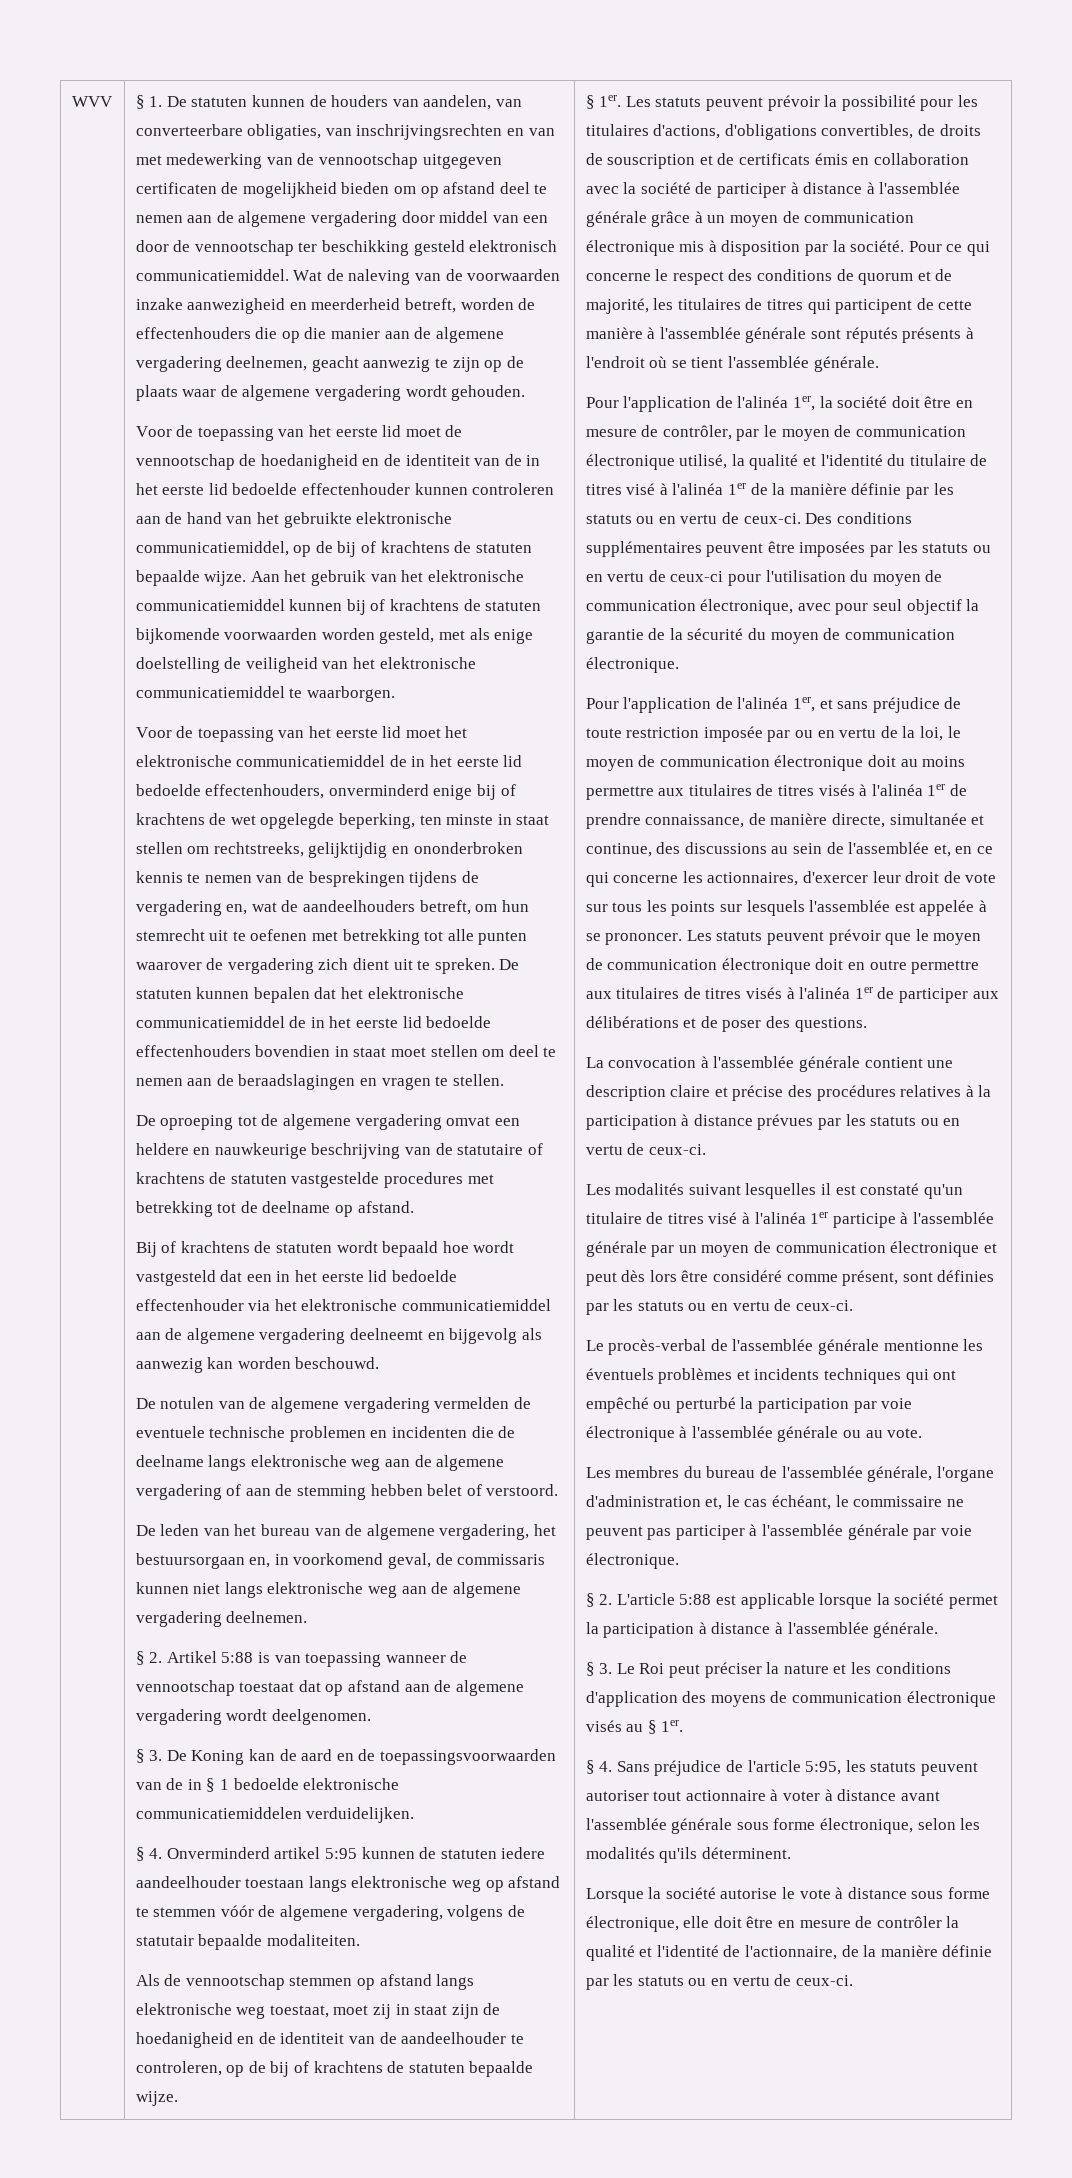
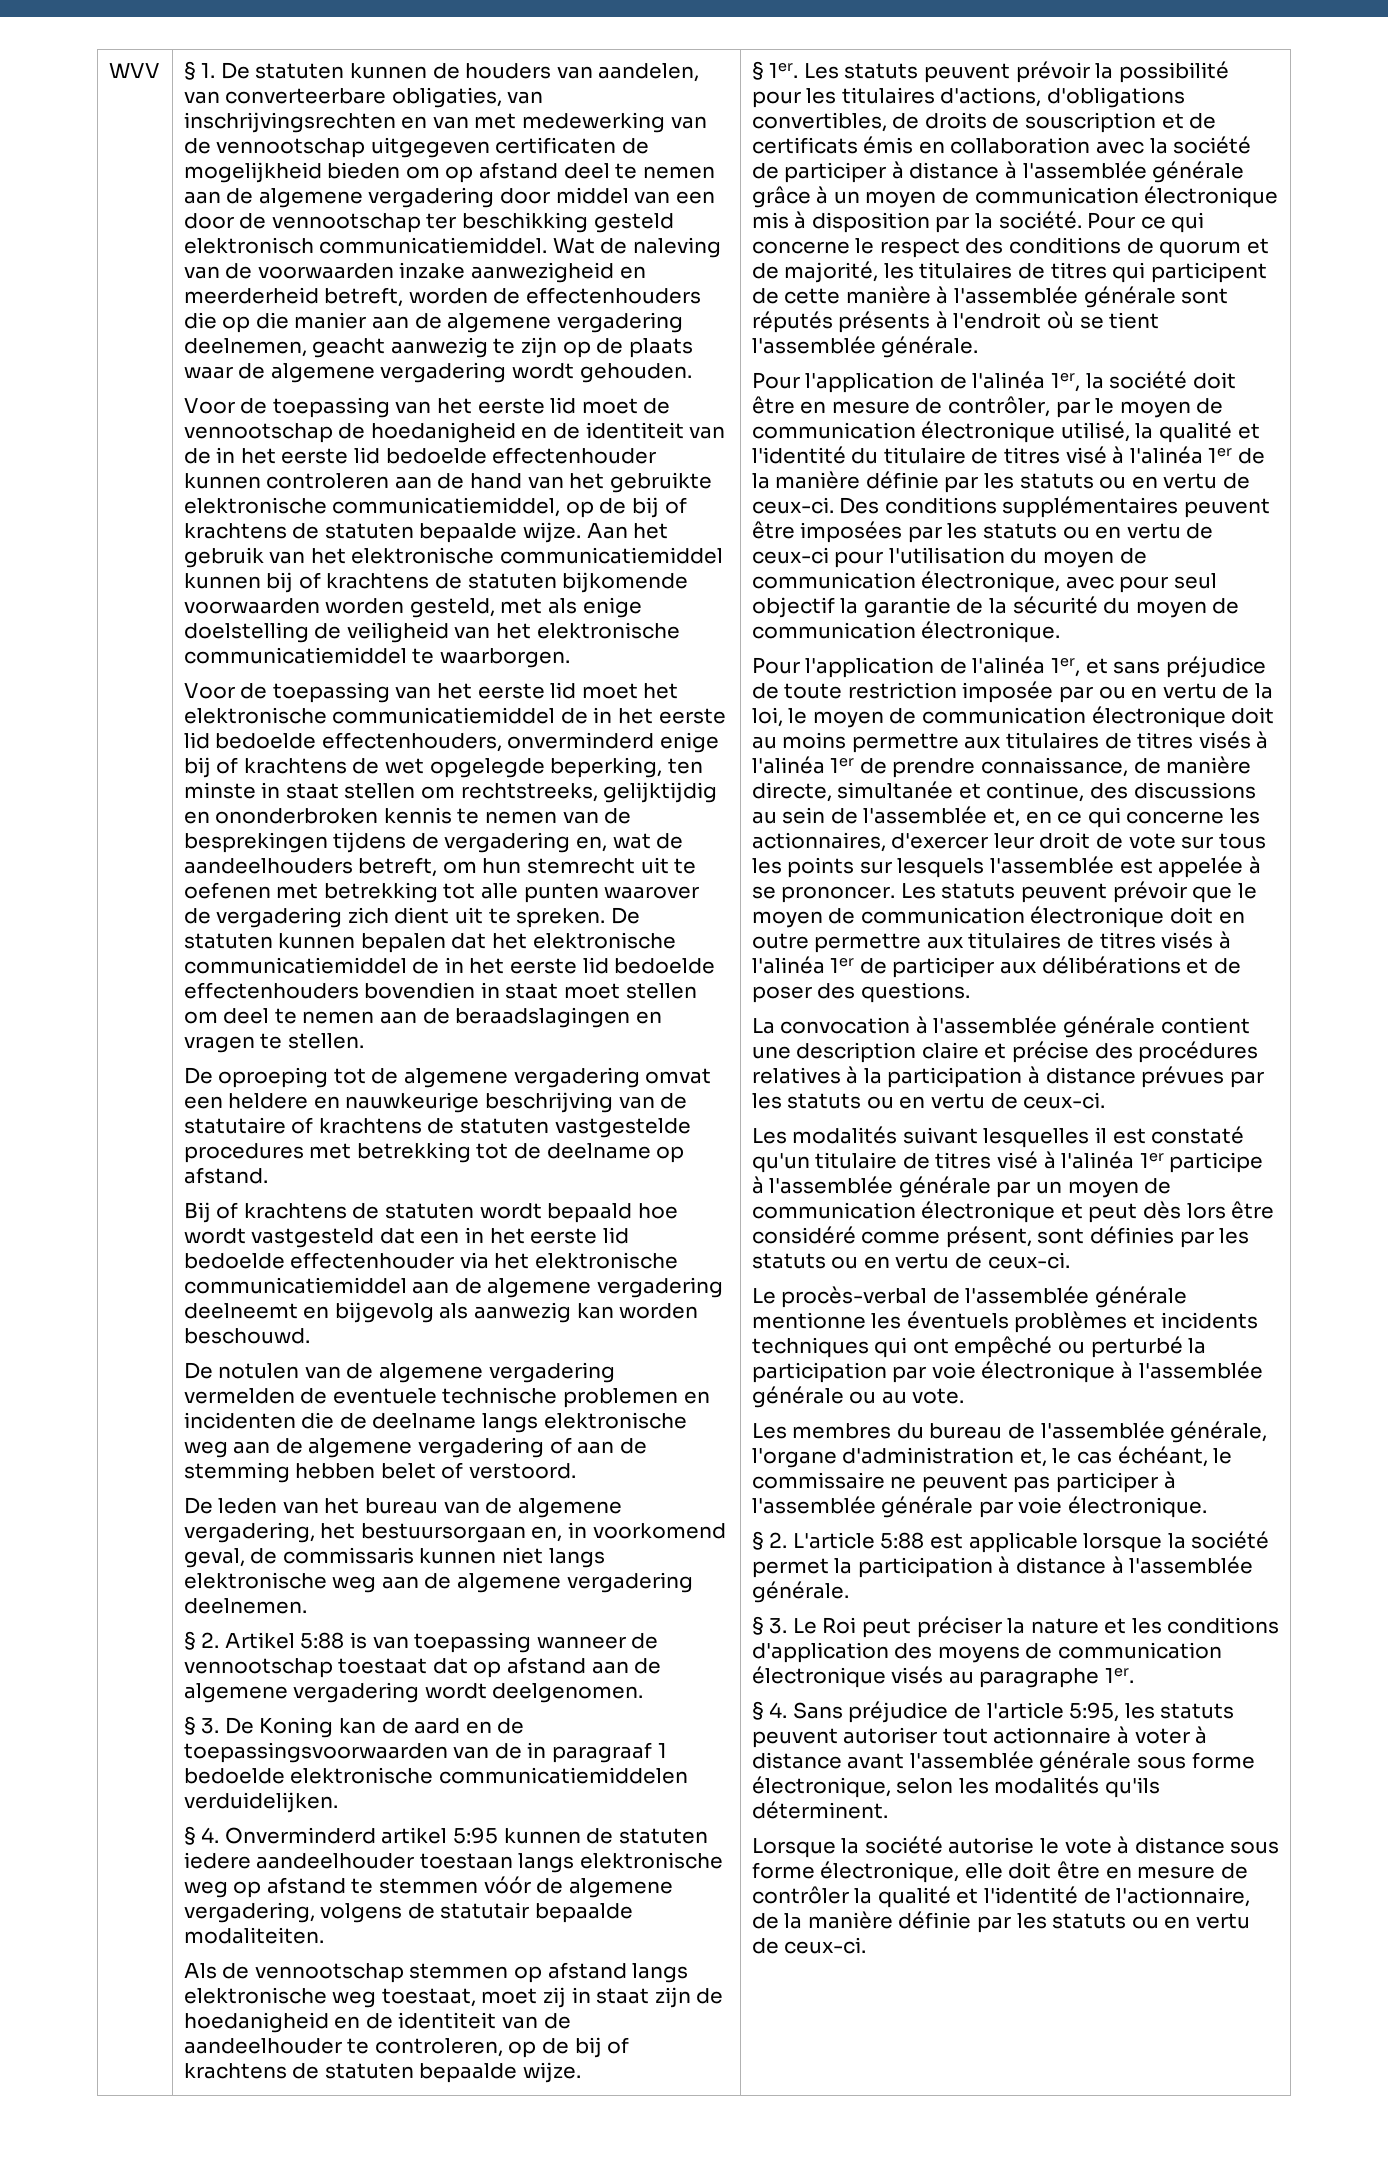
[206,1778,216,1792] § -> [551,1742,652,1763] paragraaf
[647,1720,657,1734] § -> [979,1668,1100,1688] paragraphe

